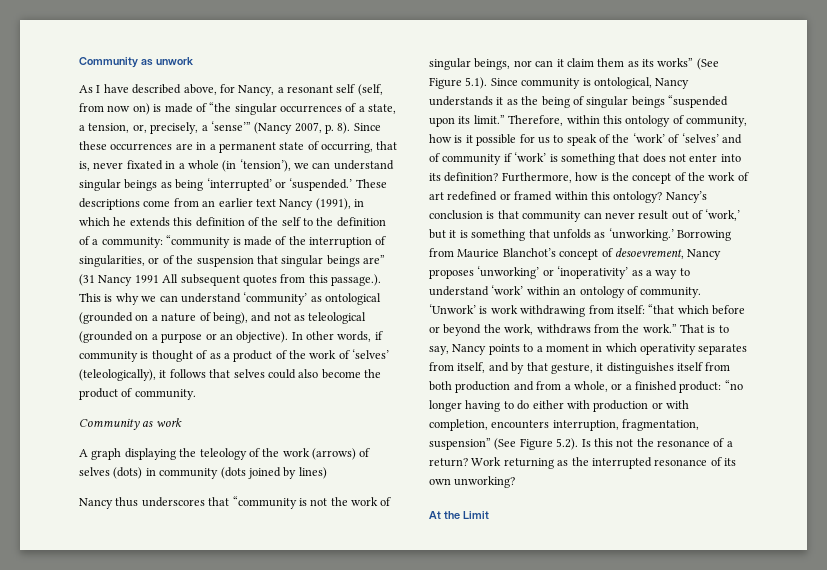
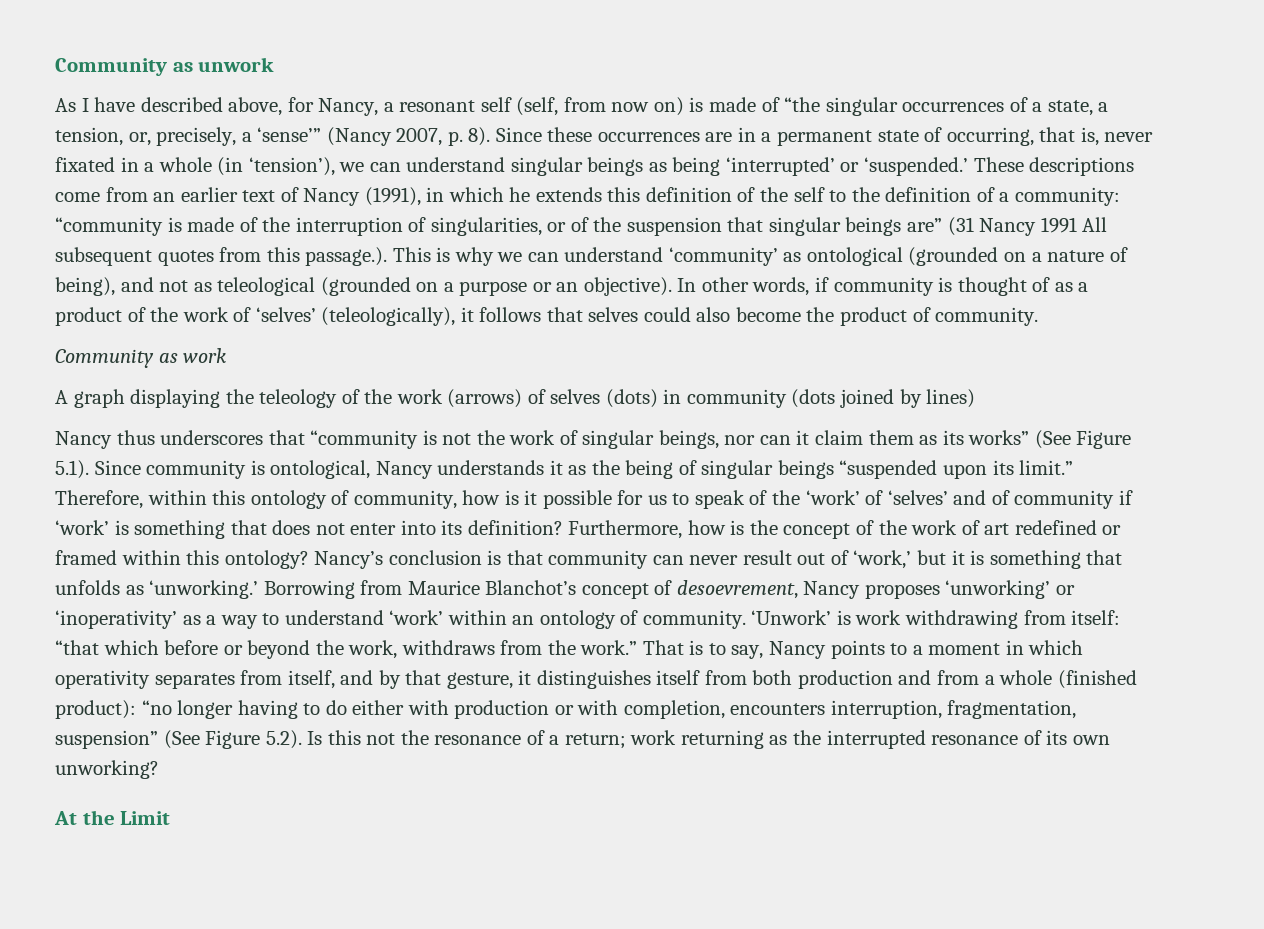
(276, 203) none -> [280,187,299,202] of
[573,381,722,393] whole, or a finished product: -> [999,670,1137,689] [55,700,136,719] whole (finished product):
[429,457,502,467] return? Work -> [564,730,677,749] return; work

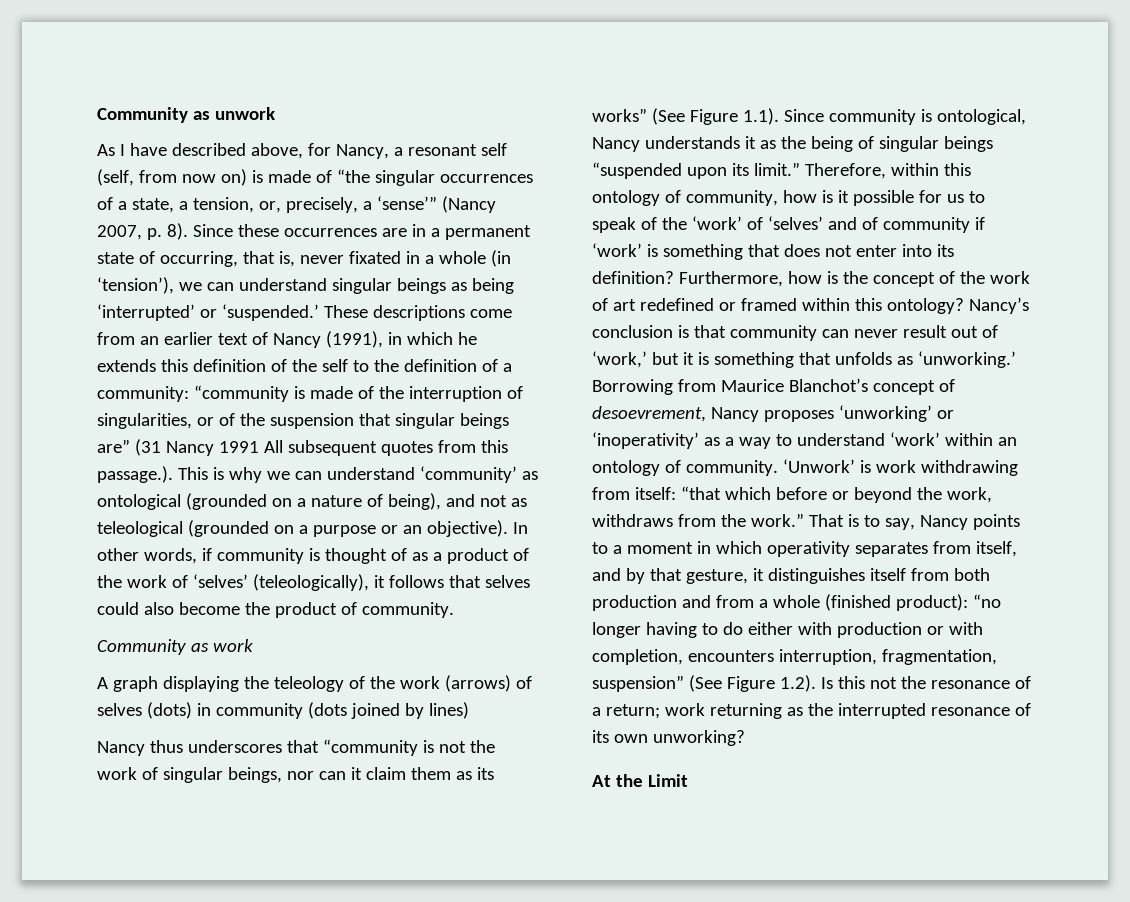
[55,460,89,479] 5.1). -> [742,108,779,125] 1.1).
[265,730,302,749] 5.2). -> [779,675,816,692] 1.2).

